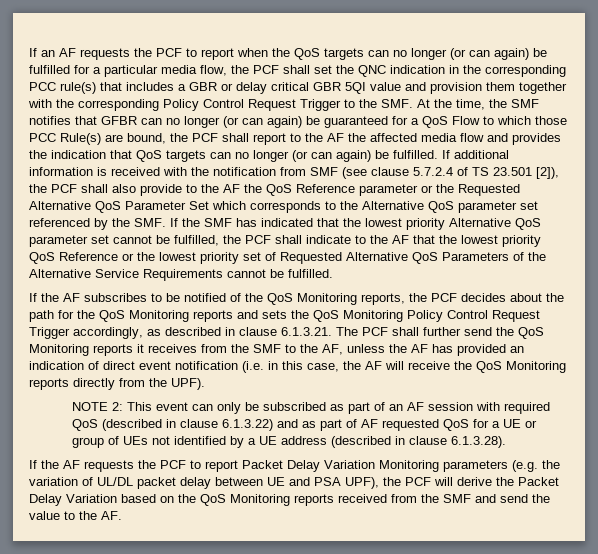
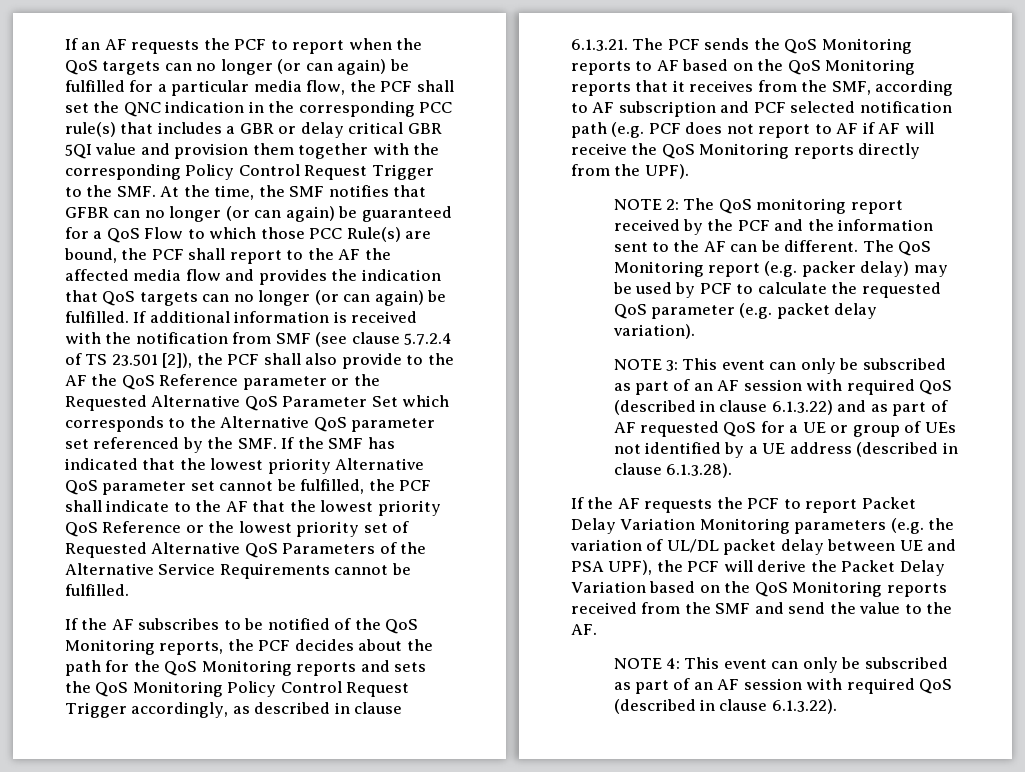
[392,327,544,339] [29,344,524,356] [29,361,361,373] shall further send the QoS Monitoring reports it receives from the SMF to the AF, unless the AF has provided an indication of direct event notification (i.e. in this case, the -> [704,38,912,54] [571,59,916,75] [571,80,954,96] [571,101,952,117] [571,122,875,138] sends the QoS Monitoring reports to AF based on the QoS Monitoring reports that it receives from the SMF, according to AF subscription and PCF selected notification path (e.g. PCF does not report to AF if
(124, 406) none -> [683,198,903,214] [613,219,934,235] [613,240,932,256] [613,261,948,277] [612,282,941,298] [613,303,878,319] [612,324,695,339] [613,359,678,371] The QoS monitoring report received by the PCF and the information sent to the AF can be different. The QoS Monitoring report (e.g. packer delay) may be used by PCF to calculate the requested QoS parameter (e.g. packet delay variation). // NOTE 3:
(122, 515) none -> [613,657,948,673] [613,678,953,694] [613,699,837,714] // NOTE 4: This event can only be subscribed as part of an AF session with required QoS (described in clause 6.1.3.22).

